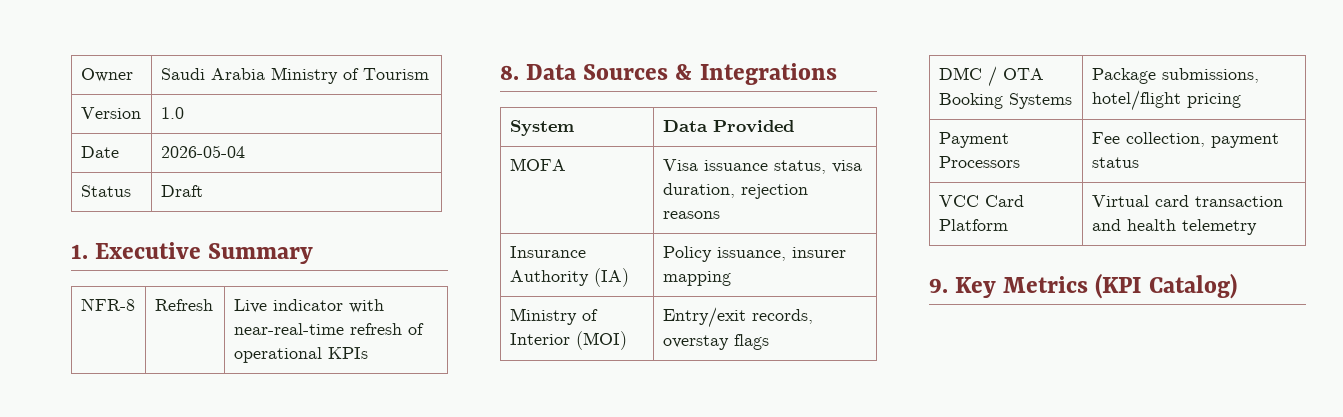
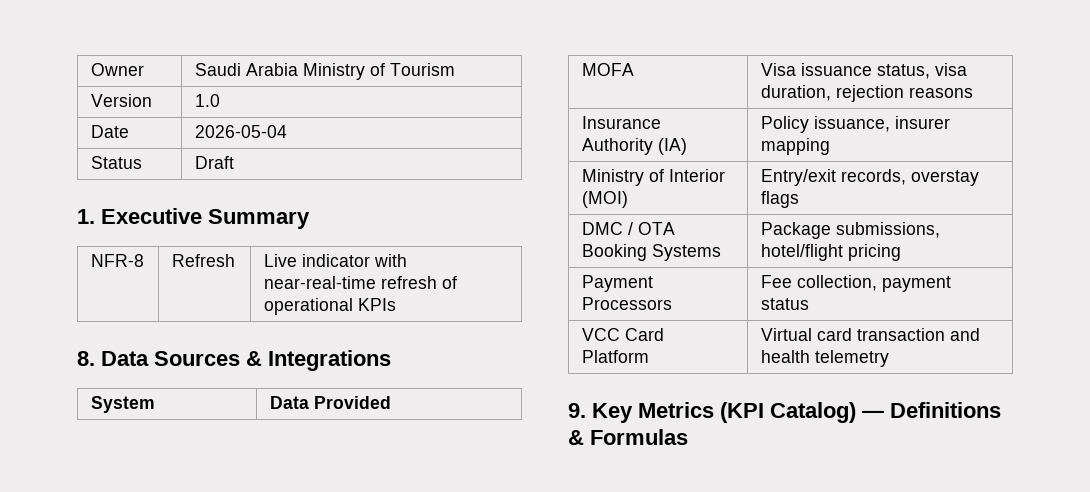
(1237, 286) none -> [862,402,1001,418] [568,429,688,445] — Definitions & Formulas

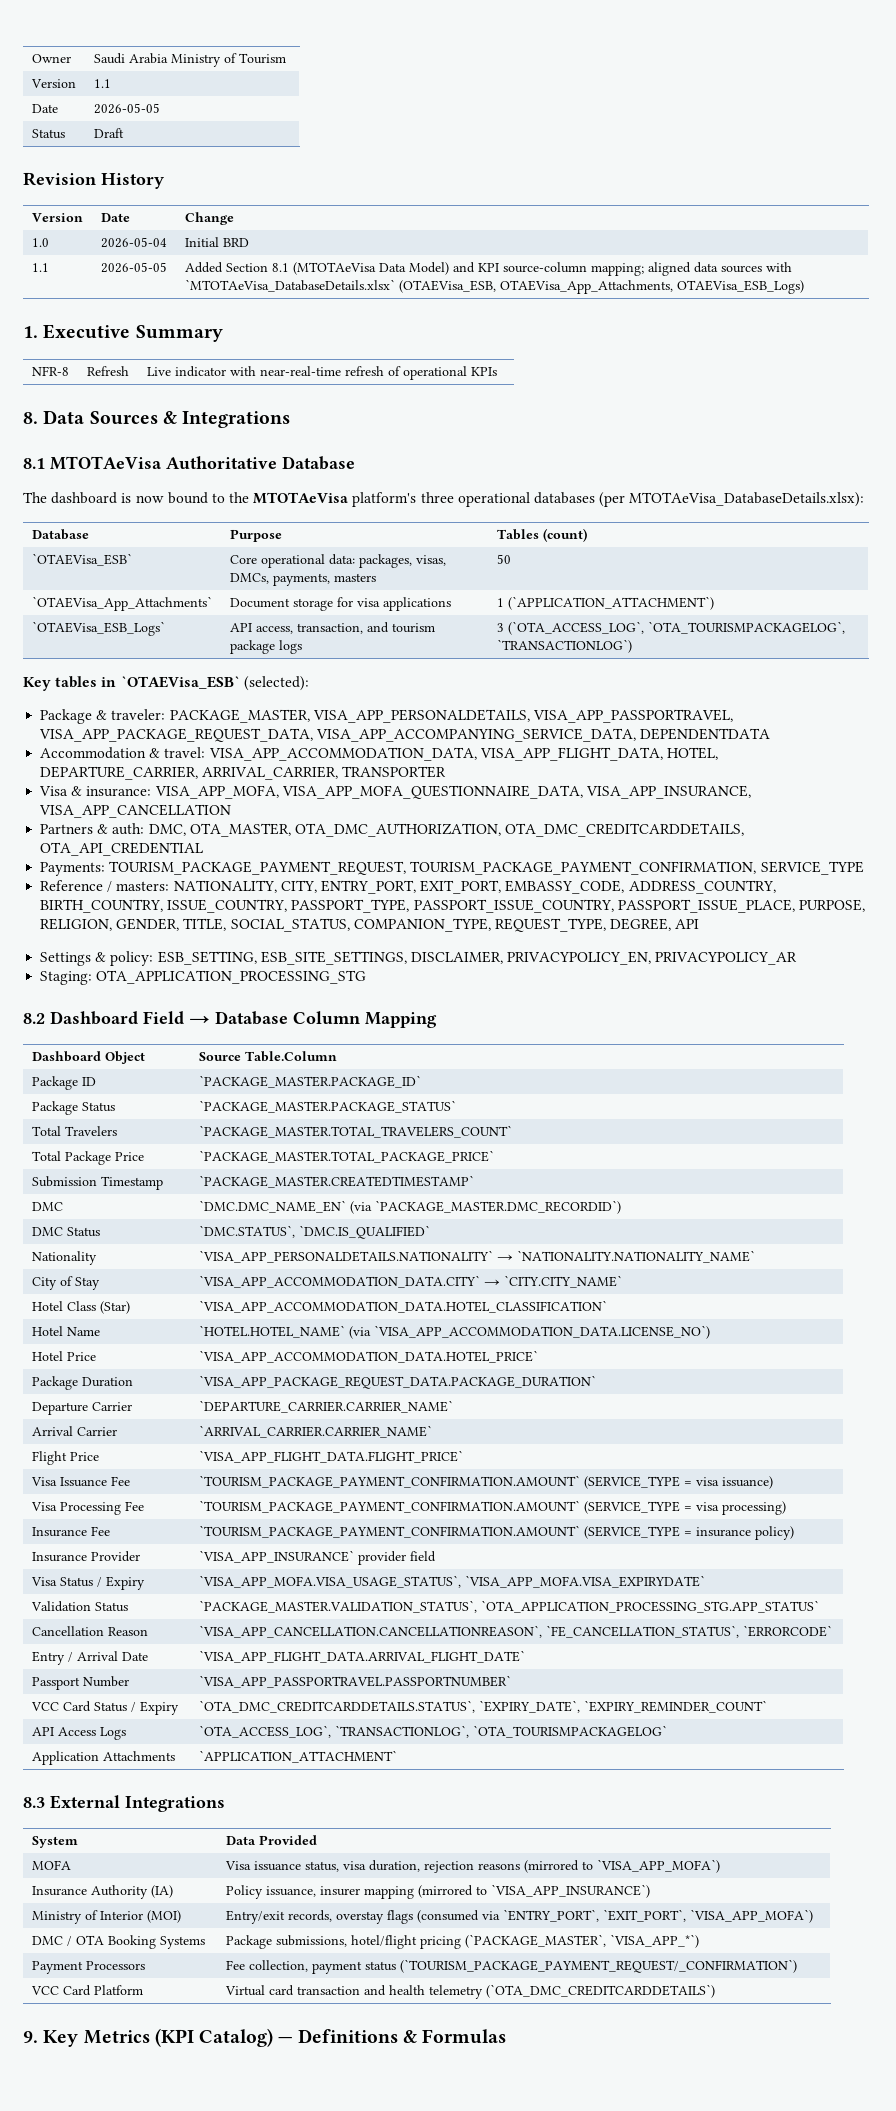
[194,94,220,107] [90,125,129,138] [194,125,287,138] 1.0 // Date | 2026-05-04 -> [93,79,111,88] [31,104,58,113] [93,103,160,114] 1.1 // Date | 2026-05-05
(234, 162) none -> [23,172,164,189] [31,213,83,222] [100,213,130,222] [184,212,234,225] [31,238,49,247] [100,237,167,248] [184,237,249,247] [31,263,49,272] [100,262,167,273] [184,262,792,276] [184,279,804,294] // Revision History // Version | Date | Change // 1.0 | 2026-05-04 | Initial BRD // 1.1 | 2026-05-05 | Added Section 8.1 (MTOTAeVisa Data Model) and KPI source-column mapping; aligned data sources with `MTOTAeVisa_DatabaseDetails.xlsx` (OTAEVisa_ESB, OTAEVisa_App_Attachments, OTAEVisa_ESB_Logs)
(391, 360) none -> [23,456,355,470] [23,492,865,507] [31,529,89,540] [229,529,282,542] [496,528,587,542] [31,553,132,566] [229,554,446,568] [229,573,376,586] [496,554,511,564] [31,596,212,611] [229,597,451,611] [496,596,714,610] [31,621,165,636] [229,622,435,634] [229,640,302,654] [496,621,845,635] [496,639,632,653] [23,676,309,691] [40,709,733,724] [39,728,771,742] [40,747,718,761] [40,766,447,780] [39,785,751,799] [39,804,232,818] [40,823,745,837] [40,842,204,856] [40,861,864,876] [40,880,776,894] [40,899,865,913] [40,918,700,932] [40,951,798,966] [40,970,367,985] [23,1011,437,1028] [31,1051,145,1064] [198,1051,337,1062] [31,1076,96,1090] [198,1075,421,1088] [31,1101,115,1115] [198,1100,456,1113] [31,1126,117,1136] [198,1125,512,1138] [31,1151,144,1165] [198,1150,494,1163] [31,1176,163,1190] [198,1175,474,1188] [31,1202,63,1211] [198,1200,621,1214] [31,1227,100,1237] [198,1225,430,1239] [31,1251,97,1265] [198,1250,755,1263] [31,1276,100,1290] [198,1275,622,1288] [31,1301,130,1314] [198,1300,607,1313] [31,1326,100,1336] [198,1325,710,1339] [31,1351,96,1361] [198,1350,538,1363] [31,1376,133,1390] [198,1375,596,1389] [31,1402,132,1415] [198,1400,453,1413] [31,1426,117,1436] [198,1425,432,1438] [31,1451,99,1465] [198,1450,463,1463] [30,1476,130,1487] [198,1475,773,1489] [30,1501,144,1515] [198,1500,786,1515] [31,1526,110,1537] [198,1525,794,1540] [31,1551,140,1562] [198,1550,436,1565] [30,1576,145,1590] [198,1575,705,1588] [30,1601,128,1612] [198,1600,819,1613] [31,1626,148,1636] [198,1625,832,1638] [31,1651,148,1665] [198,1650,525,1663] [31,1676,129,1690] [198,1675,511,1688] [30,1701,179,1715] [198,1700,767,1713] [31,1727,126,1740] [198,1725,667,1738] [31,1751,175,1765] [198,1750,397,1763] [23,1795,225,1812] // 8.1 MTOTAeVisa Authoritative Database // The dashboard is now bound to the MTOTAeVisa platform's three operational databases (per MTOTAeVisa_DatabaseDetails.xlsx): // Database | Purpose | Tables (count) // `OTAEVisa_ESB` | Core operational data: packages, visas, DMCs, payments, masters | 50 // `OTAEVisa_App_Attachments` | Document storage for visa applications | 1 (`APPLICATION_ATTACHMENT`) // `OTAEVisa_ESB_Logs` | API access, transaction, and tourism package logs | 3 (`OTA_ACCESS_LOG`, `OTA_TOURISMPACKAGELOG`, `TRANSACTIONLOG`) // Key tables in `OTAEVisa_ESB` (selected): // Package & traveler: PACKAGE_MASTER, VISA_APP_PERSONALDETAILS, VISA_APP_PASSPORTRAVEL, VISA_APP_PACKAGE_REQUEST_DATA, VISA_APP_ACCOMPANYING_SERVICE_DATA, DEPENDENTDATA // Accommodation & travel: VISA_APP_ACCOMMODATION_DATA, VISA_APP_FLIGHT_DATA, HOTEL, DEPARTURE_CARRIER, ARRIVAL_CARRIER, TRANSPORTER // Visa & insurance: VISA_APP_MOFA, VISA_APP_MOFA_QUESTIONNAIRE_DATA, VISA_APP_INSURANCE, VISA_APP_CANCELLATION // Partners & auth: DMC, OTA_MASTER, OTA_DMC_AUTHORIZATION, OTA_DMC_CREDITCARDDETAILS, OTA_API_CREDENTIAL // Payments: TOURISM_PACKAGE_PAYMENT_REQUEST, TOURISM_PACKAGE_PAYMENT_CONFIRMATION, SERVICE_TYPE // Reference / masters: NATIONALITY, CITY, ENTRY_PORT, EXIT_PORT, EMBASSY_CODE, ADDRESS_COUNTRY, BIRTH_COUNTRY, ISSUE_COUNTRY, PASSPORT_TYPE, PASSPORT_ISSUE_COUNTRY, PASSPORT_ISSUE_PLACE, PURPOSE, RELIGION, GENDER, TITLE, SOCIAL_STATUS, COMPANION_TYPE, REQUEST_TYPE, DEGREE, API // Settings & policy: ESB_SETTING, ESB_SITE_SETTINGS, DISCLAIMER, PRIVACYPOLICY_EN, PRIVACYPOLICY_AR // Staging: OTA_APPLICATION_PROCESSING_STG // 8.2 Dashboard Field → Database Column Mapping // Dashboard Object | Source Table.Column // Package ID | `PACKAGE_MASTER.PACKAGE_ID` // Package Status | `PACKAGE_MASTER.PACKAGE_STATUS` // Total Travelers | `PACKAGE_MASTER.TOTAL_TRAVELERS_COUNT` // Total Package Price | `PACKAGE_MASTER.TOTAL_PACKAGE_PRICE` // Submission Timestamp | `PACKAGE_MASTER.CREATEDTIMESTAMP` // DMC | `DMC.DMC_NAME_EN` (via `PACKAGE_MASTER.DMC_RECORDID`) // DMC Status | `DMC.STATUS`, `DMC.IS_QUALIFIED` // Nationality | `VISA_APP_PERSONALDETAILS.NATIONALITY` → `NATIONALITY.NATIONALITY_NAME` // City of Stay | `VISA_APP_ACCOMMODATION_DATA.CITY` → `CITY.CITY_NAME` // Hotel Class (Star) | `VISA_APP_ACCOMMODATION_DATA.HOTEL_CLASSIFICATION` // Hotel Name | `HOTEL.HOTEL_NAME` (via `VISA_APP_ACCOMMODATION_DATA.LICENSE_NO`) // Hotel Price | `VISA_APP_ACCOMMODATION_DATA.HOTEL_PRICE` // Package Duration | `VISA_APP_PACKAGE_REQUEST_DATA.PACKAGE_DURATION` // Departure Carrier | `DEPARTURE_CARRIER.CARRIER_NAME` // Arrival Carrier | `ARRIVAL_CARRIER.CARRIER_NAME` // Flight Price | `VISA_APP_FLIGHT_DATA.FLIGHT_PRICE` // Visa Issuance Fee | `TOURISM_PACKAGE_PAYMENT_CONFIRMATION.AMOUNT` (SERVICE_TYPE = visa issuance) // Visa Processing Fee | `TOURISM_PACKAGE_PAYMENT_CONFIRMATION.AMOUNT` (SERVICE_TYPE = visa processing) // Insurance Fee | `TOURISM_PACKAGE_PAYMENT_CONFIRMATION.AMOUNT` (SERVICE_TYPE = insurance policy) // Insurance Provider | `VISA_APP_INSURANCE` provider field // Visa Status / Expiry | `VISA_APP_MOFA.VISA_USAGE_STATUS`, `VISA_APP_MOFA.VISA_EXPIRYDATE` // Validation Status | `PACKAGE_MASTER.VALIDATION_STATUS`, `OTA_APPLICATION_PROCESSING_STG.APP_STATUS` // Cancellation Reason | `VISA_APP_CANCELLATION.CANCELLATIONREASON`, `FE_CANCELLATION_STATUS`, `ERRORCODE` // Entry / Arrival Date | `VISA_APP_FLIGHT_DATA.ARRIVAL_FLIGHT_DATE` // Passport Number | `VISA_APP_PASSPORTRAVEL.PASSPORTNUMBER` // VCC Card Status / Expiry | `OTA_DMC_CREDITCARDDETAILS.STATUS`, `EXPIRY_DATE`, `EXPIRY_REMINDER_COUNT` // API Access Logs | `OTA_ACCESS_LOG`, `TRANSACTIONLOG`, `OTA_TOURISMPACKAGELOG` // Application Attachments | `APPLICATION_ATTACHMENT` // 8.3 External Integrations
(973, 92) none -> [523,1859,720,1873] (mirrored to `VISA_APP_MOFA`)
(830, 146) none -> [417,1884,650,1898] (mirrored to `VISA_APP_INSURANCE`)
(799, 199) none -> [416,1909,813,1923] (consumed via `ENTRY_PORT`, `EXIT_PORT`, `VISA_APP_MOFA`)
(901, 252) none -> [464,1934,699,1948] (`PACKAGE_MASTER`, `VISA_APP_*`)
(809, 304) none -> [399,1959,797,1973] (`TOURISM_PACKAGE_PAYMENT_REQUEST/_CONFIRMATION`)
(889, 358) none -> [485,1984,715,1998] (`OTA_DMC_CREDITCARDDETAILS`)

